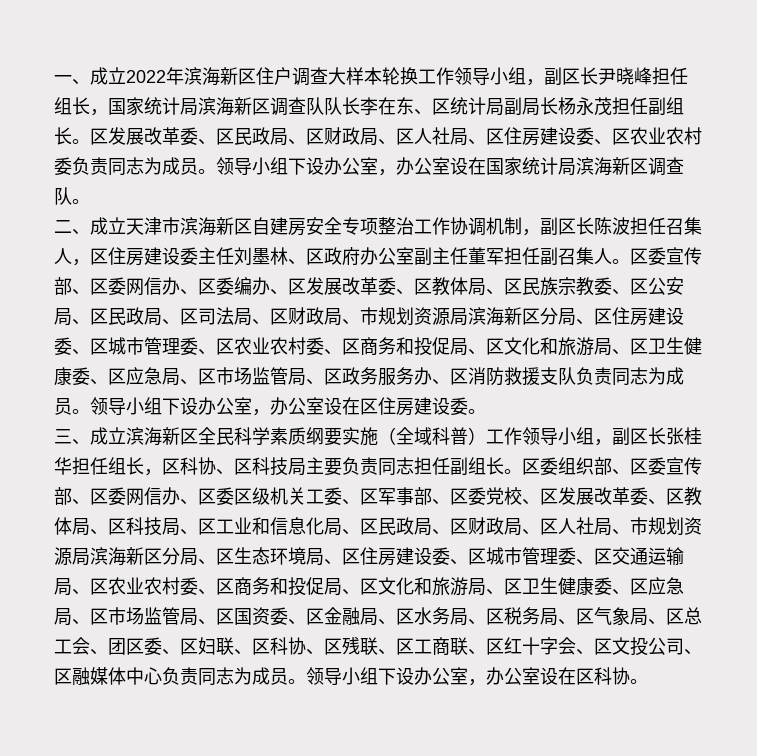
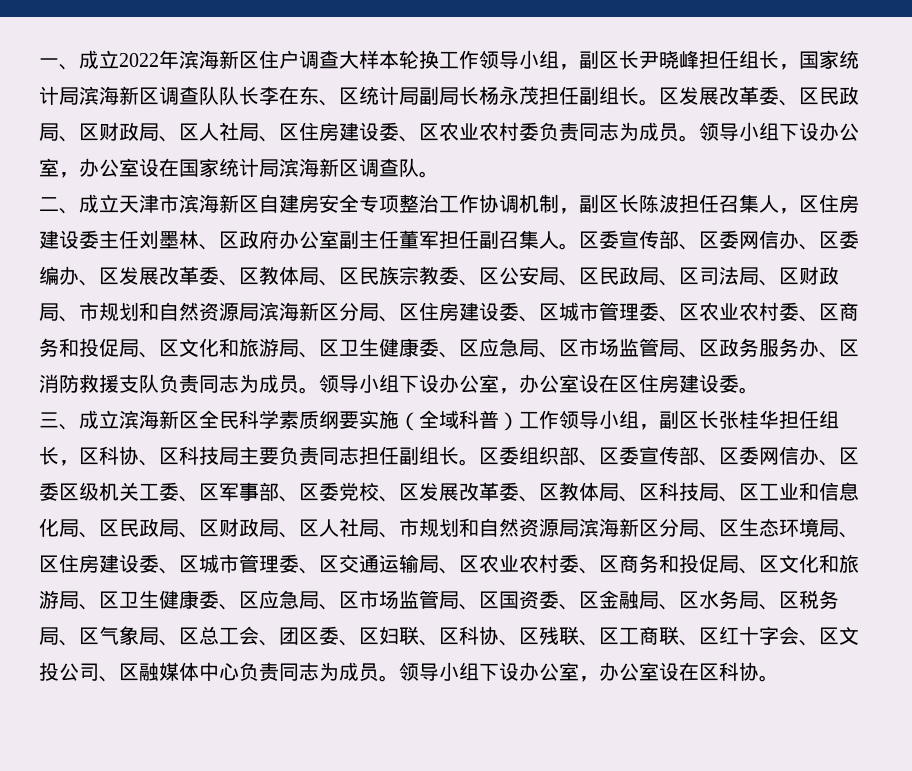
(414, 316) none -> [139,302,199,321] 和自然
(684, 526) none -> [459,518,519,537] 和自然

